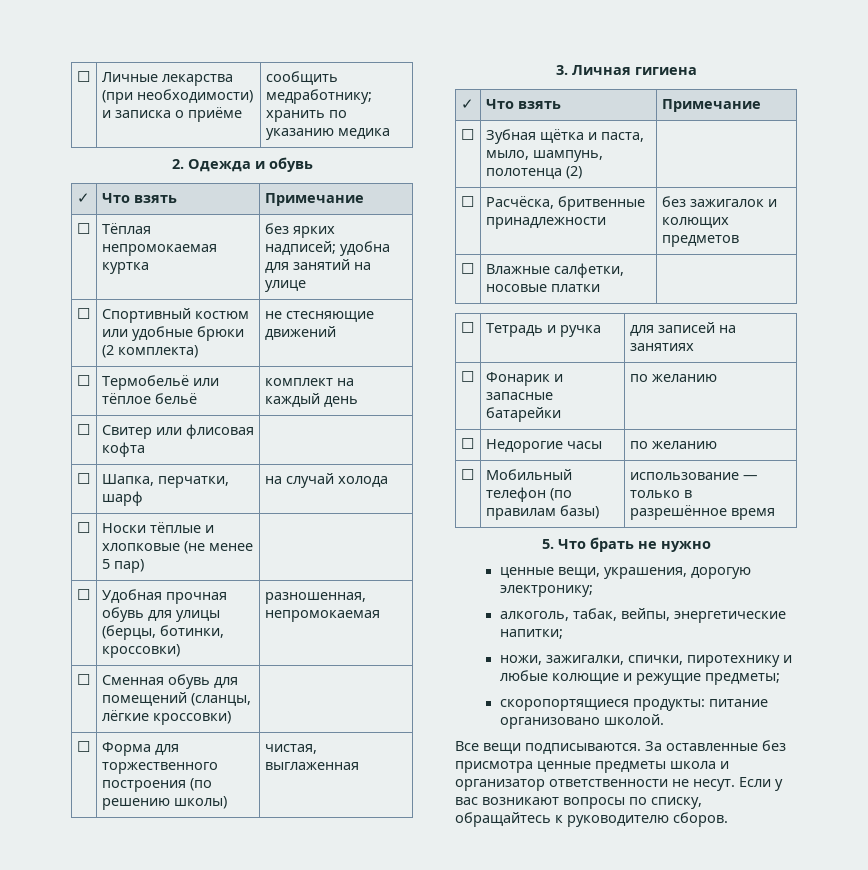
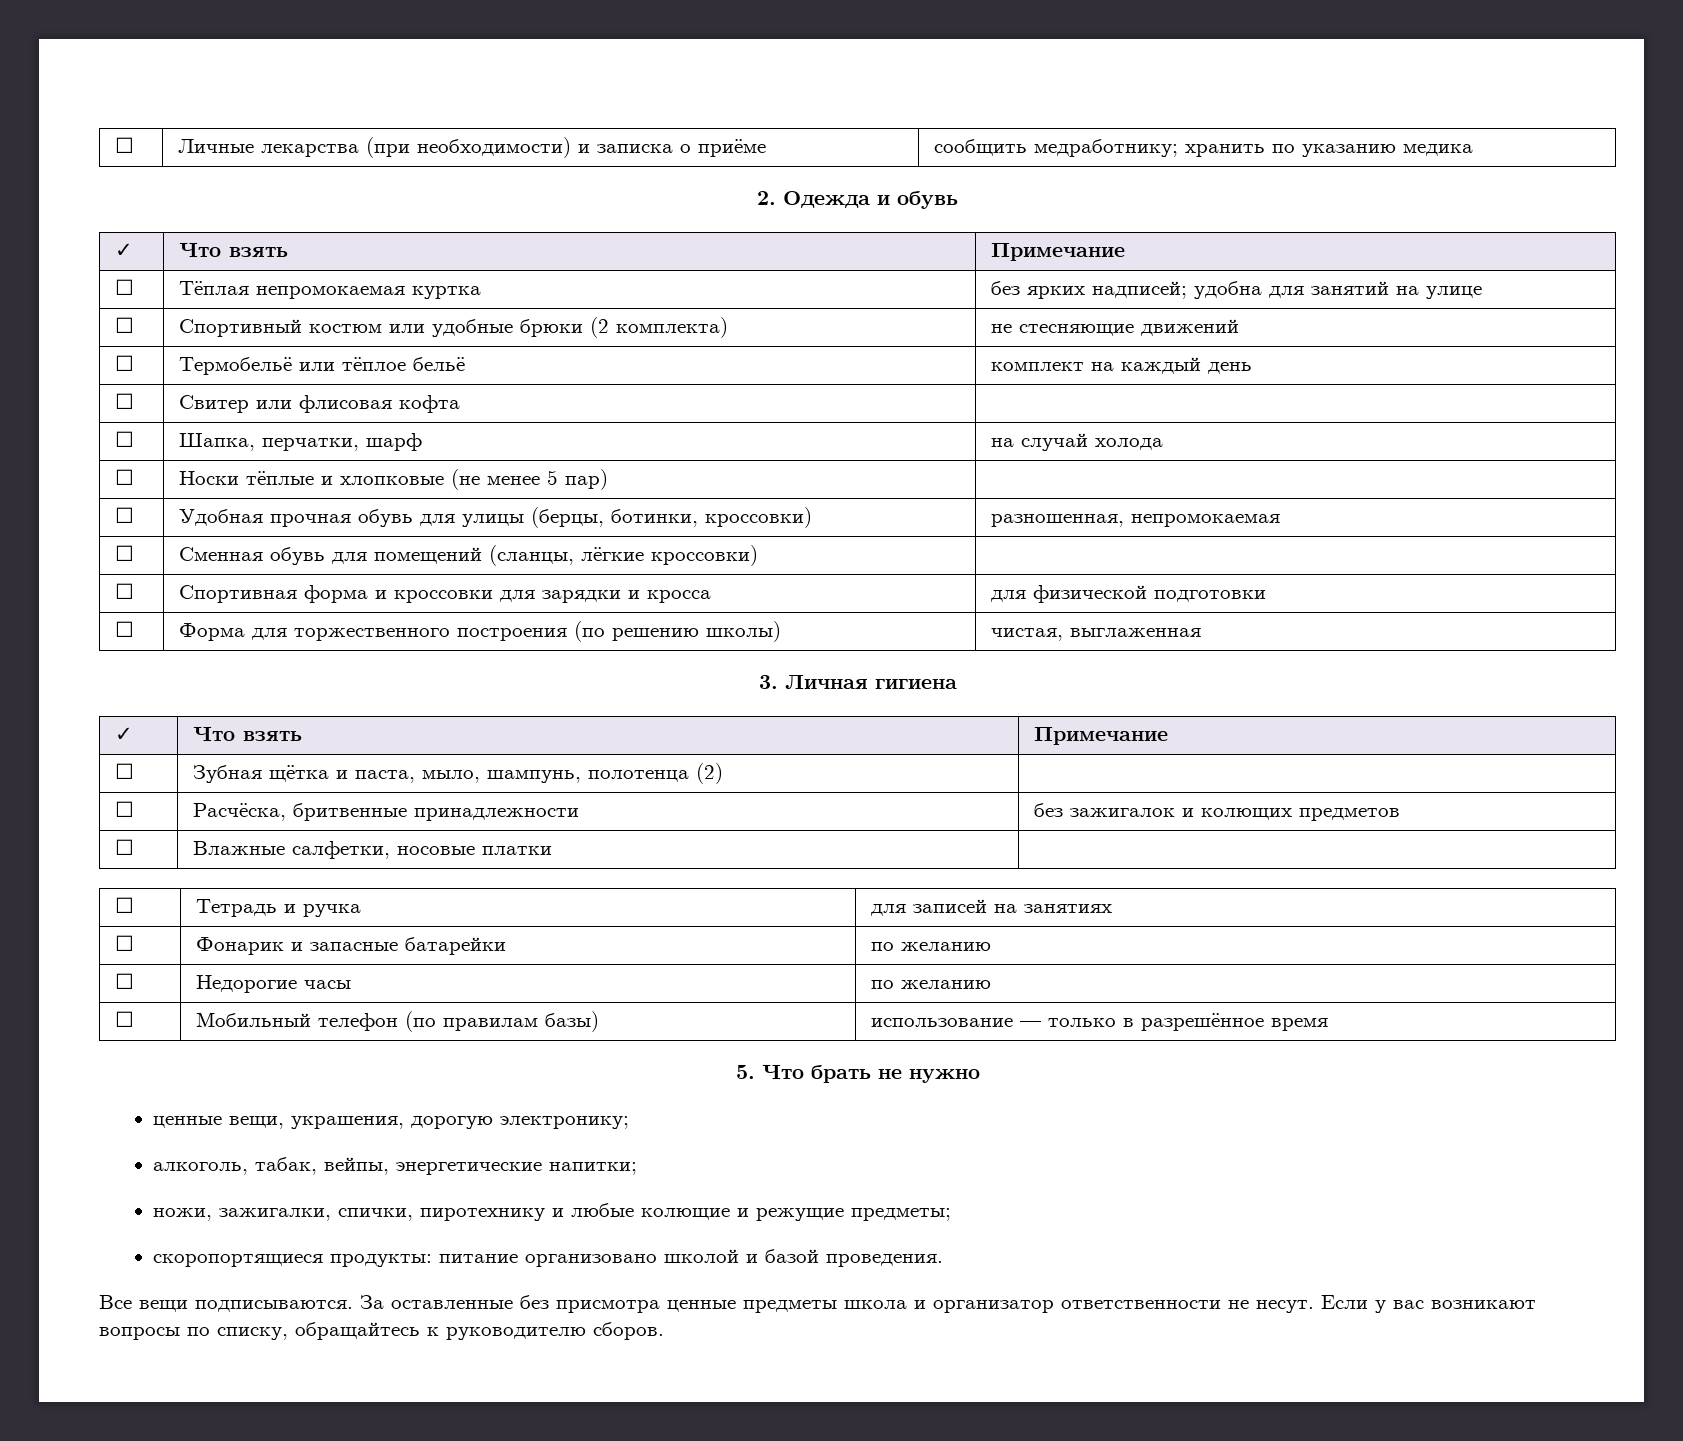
(231, 718) none -> [115,583,135,599] [179,585,712,603] [991,585,1267,603] // ☐ | Спортивная форма и кроссовки для зарядки и кросса | для физической подготовки
[603,714,664,725] школой. -> [664,1249,944,1267] школой и базой проведения.

